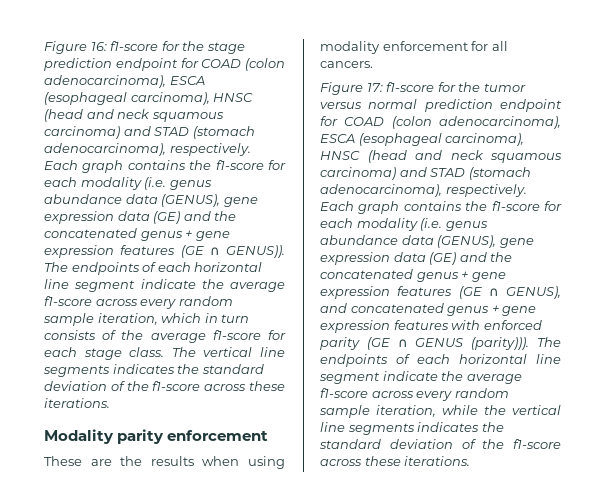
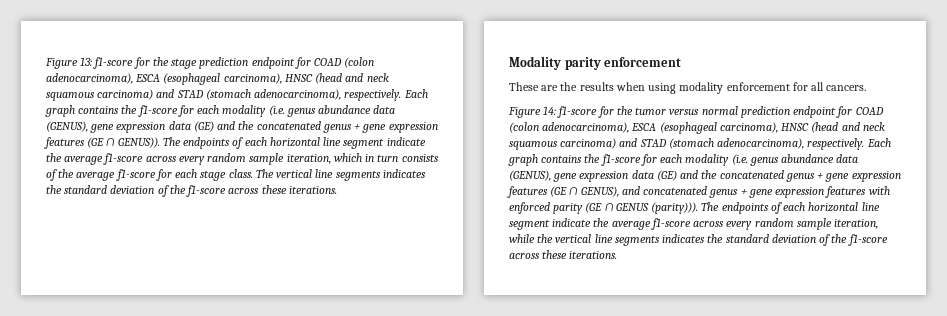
[44,41,107,54] Figure 16: -> [45,57,93,69] Figure 13:
[366,83,383,92] 17: -> [543,106,557,115] 14:

